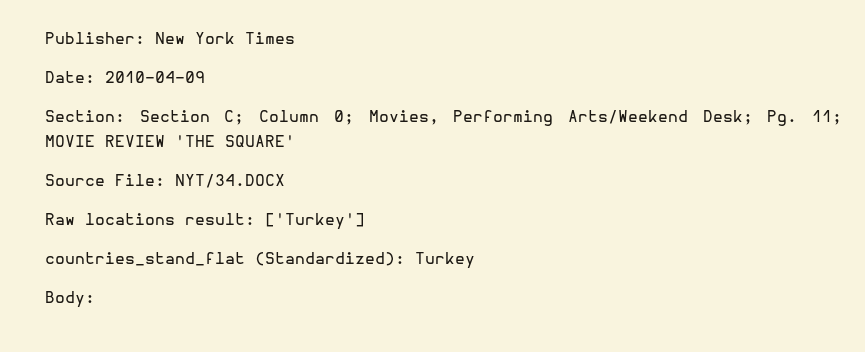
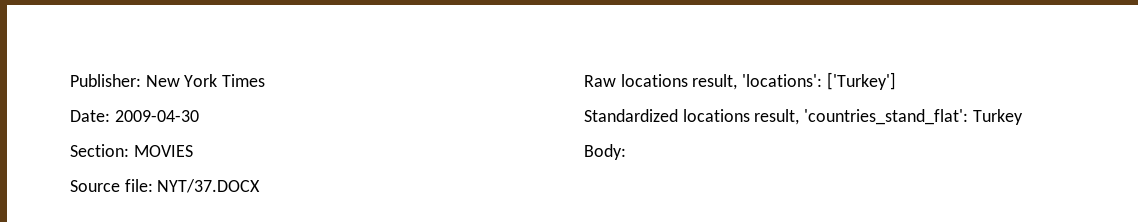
[105,71,205,83] 2010-04-09 -> [114,110,199,122] 2009-04-30
[139,110,843,126] [45,135,295,147] Section C; Column 0; Movies, Performing Arts/Weekend Desk; Pg. 11; MOVIE REVIEW 'THE SQUARE' -> [133,145,193,157] MOVIES
[115,174,285,188] File: NYT/34.DOCX -> [124,179,261,193] file: NYT/37.DOCX
[185,213,255,225] result: -> [692,74,823,90] result, 'locations':
[45,252,405,266] countries_stand_flat (Standardized): -> [584,109,969,125] Standardized locations result, 'countries_stand_flat':

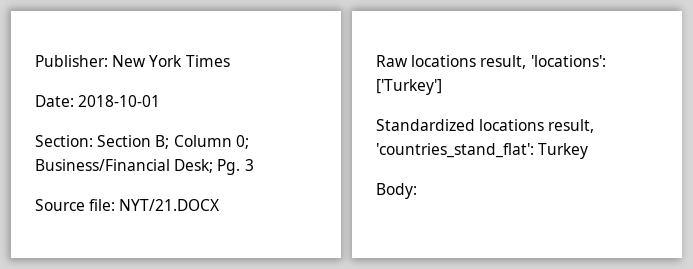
[114,110,199,122] 2009-04-30 -> [78,95,161,107] 2018-10-01
[133,145,193,157] MOVIES -> [97,135,249,149] [35,159,254,175] Section B; Column 0; Business/Financial Desk; Pg. 3
[157,179,261,193] NYT/37.DOCX -> [119,199,221,211] NYT/21.DOCX

